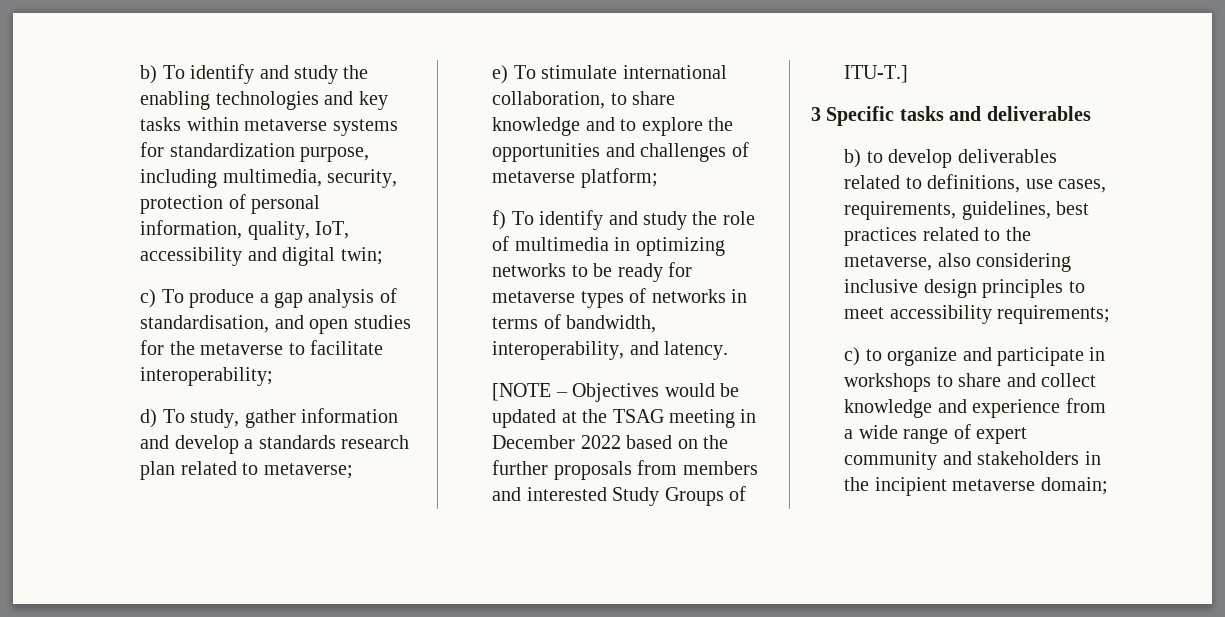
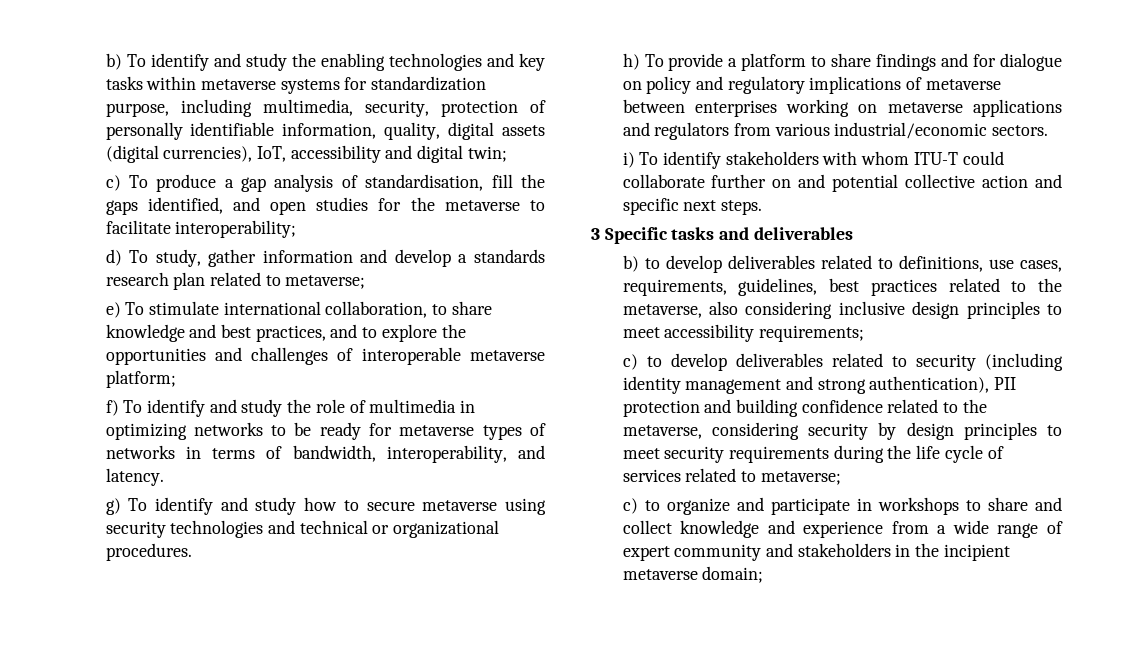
[251,195,321,214] [140,220,310,240] personal information, quality, -> [105,122,545,140] [105,145,253,163] personally identifiable information, quality, digital assets (digital currencies),
(270, 324) none -> [491,174,546,188] [105,197,223,215] fill the gaps identified,
(615, 124) none -> [221,324,358,342] best practices, and
(749, 149) none -> [361,347,461,365] interoperable
[492,383,740,402] [492,409,757,428] [492,435,729,449] [492,460,758,480] [492,486,747,506] [844,65,909,83] [NOTE – Objectives would be updated at the TSAG meeting in December 2022 based on the further proposals from members and interested Study Groups of ITU-T.] -> [105,497,546,515] [105,520,500,538] [105,543,192,561] [622,53,1062,71] [622,76,1001,94] [622,99,1062,117] [622,122,1049,140] [622,151,1004,169] [622,174,1062,192] [622,198,763,215] g) To identify and study how to secure metaverse using security technologies and technical or organizational procedures. // h) To provide a platform to share findings and for dialogue on policy and regulatory implications of metaverse between enterprises working on metaverse applications and regulators from various industrial/economic sectors. // i) To identify stakeholders with whom ITU-T could collaborate further on and potential collective action and specific next steps.
(1111, 314) none -> [622,353,1063,371] [622,376,1017,394] [622,399,987,417] [622,422,1062,440] [622,445,1004,463] [622,468,841,485] // c) to develop deliverables related to security (including identity management and strong authentication), PII protection and building confidence related to the metaverse, considering security by design principles to meet security requirements during the life cycle of services related to metaverse;

